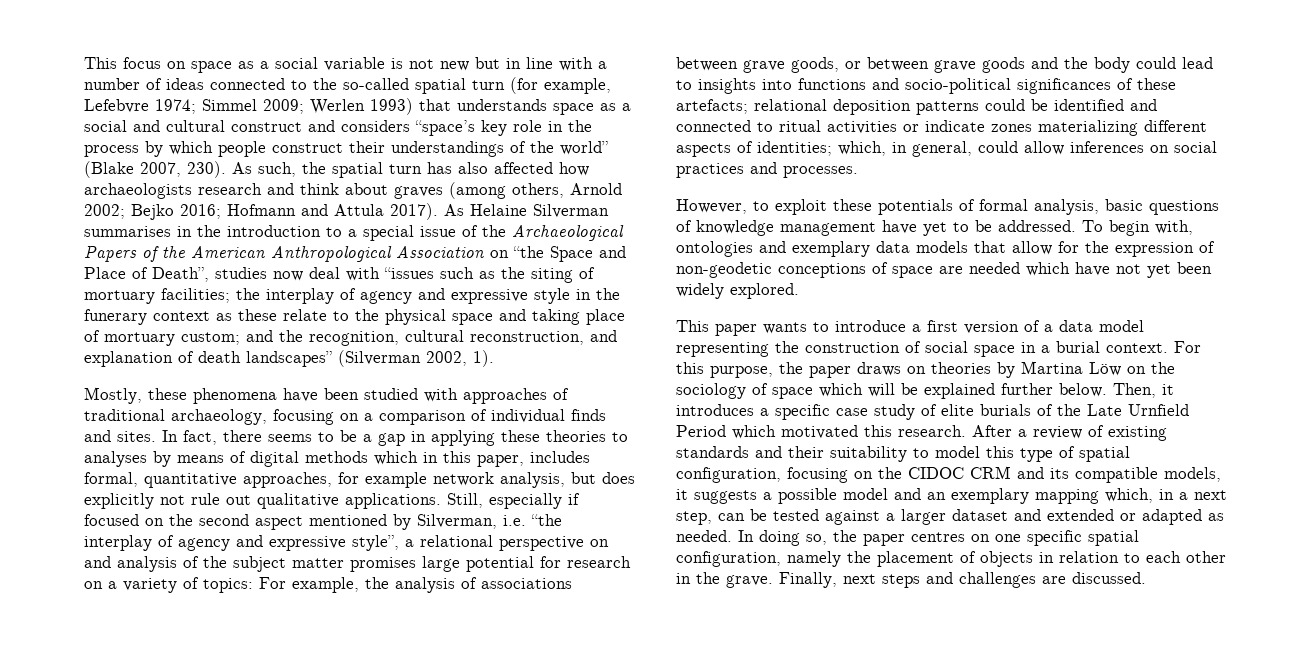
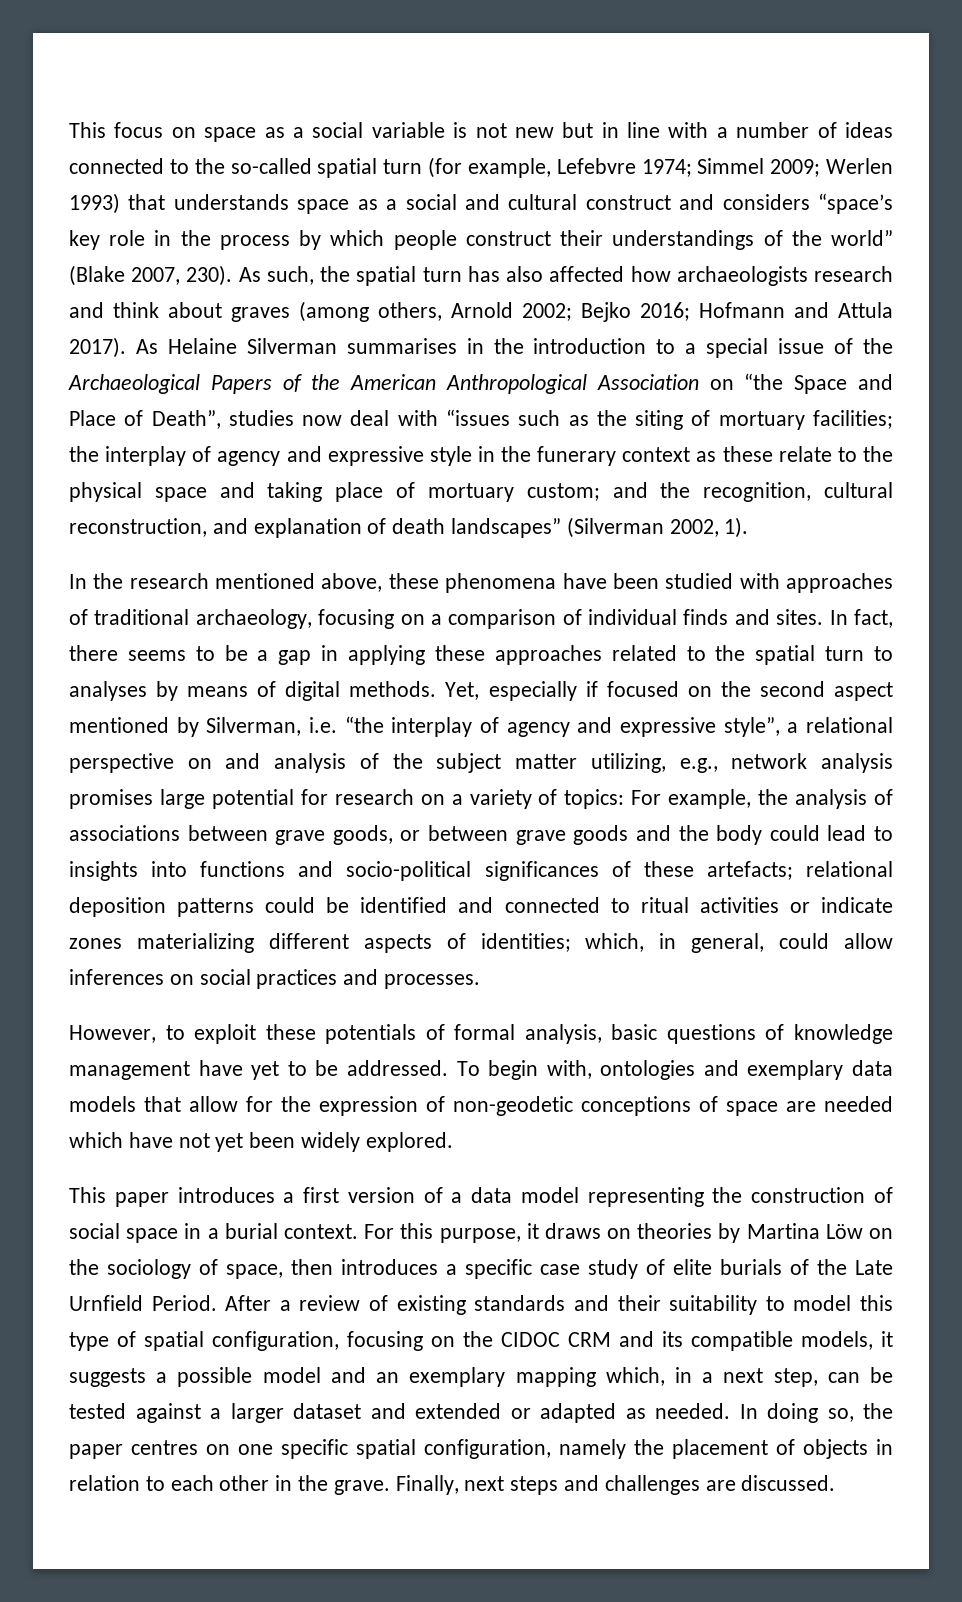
[84,387,142,404] Mostly, -> [69,573,383,592] In the research mentioned above,
[546,430,606,442] theories -> [494,645,865,665] approaches related to the spatial turn
[305,451,590,467] [84,472,635,488] [84,493,483,509] methods which in this paper, includes formal, quantitative approaches, for example network analysis, but does explicitly not rule out qualitative applications. Still, -> [349,681,480,700] methods. Yet,
(344, 563) none -> [590,753,894,773] utilizing, e.g., network analysis
[763,320,906,334] wants to introduce -> [177,1187,275,1203] introduces
[779,362,851,378] the paper -> [526,1223,539,1239] it
[772,383,1174,399] space which will be explained further below. Then, it -> [226,1259,333,1279] space, then
[676,425,966,439] Period which motivated this research. -> [151,1295,217,1311] Period.

